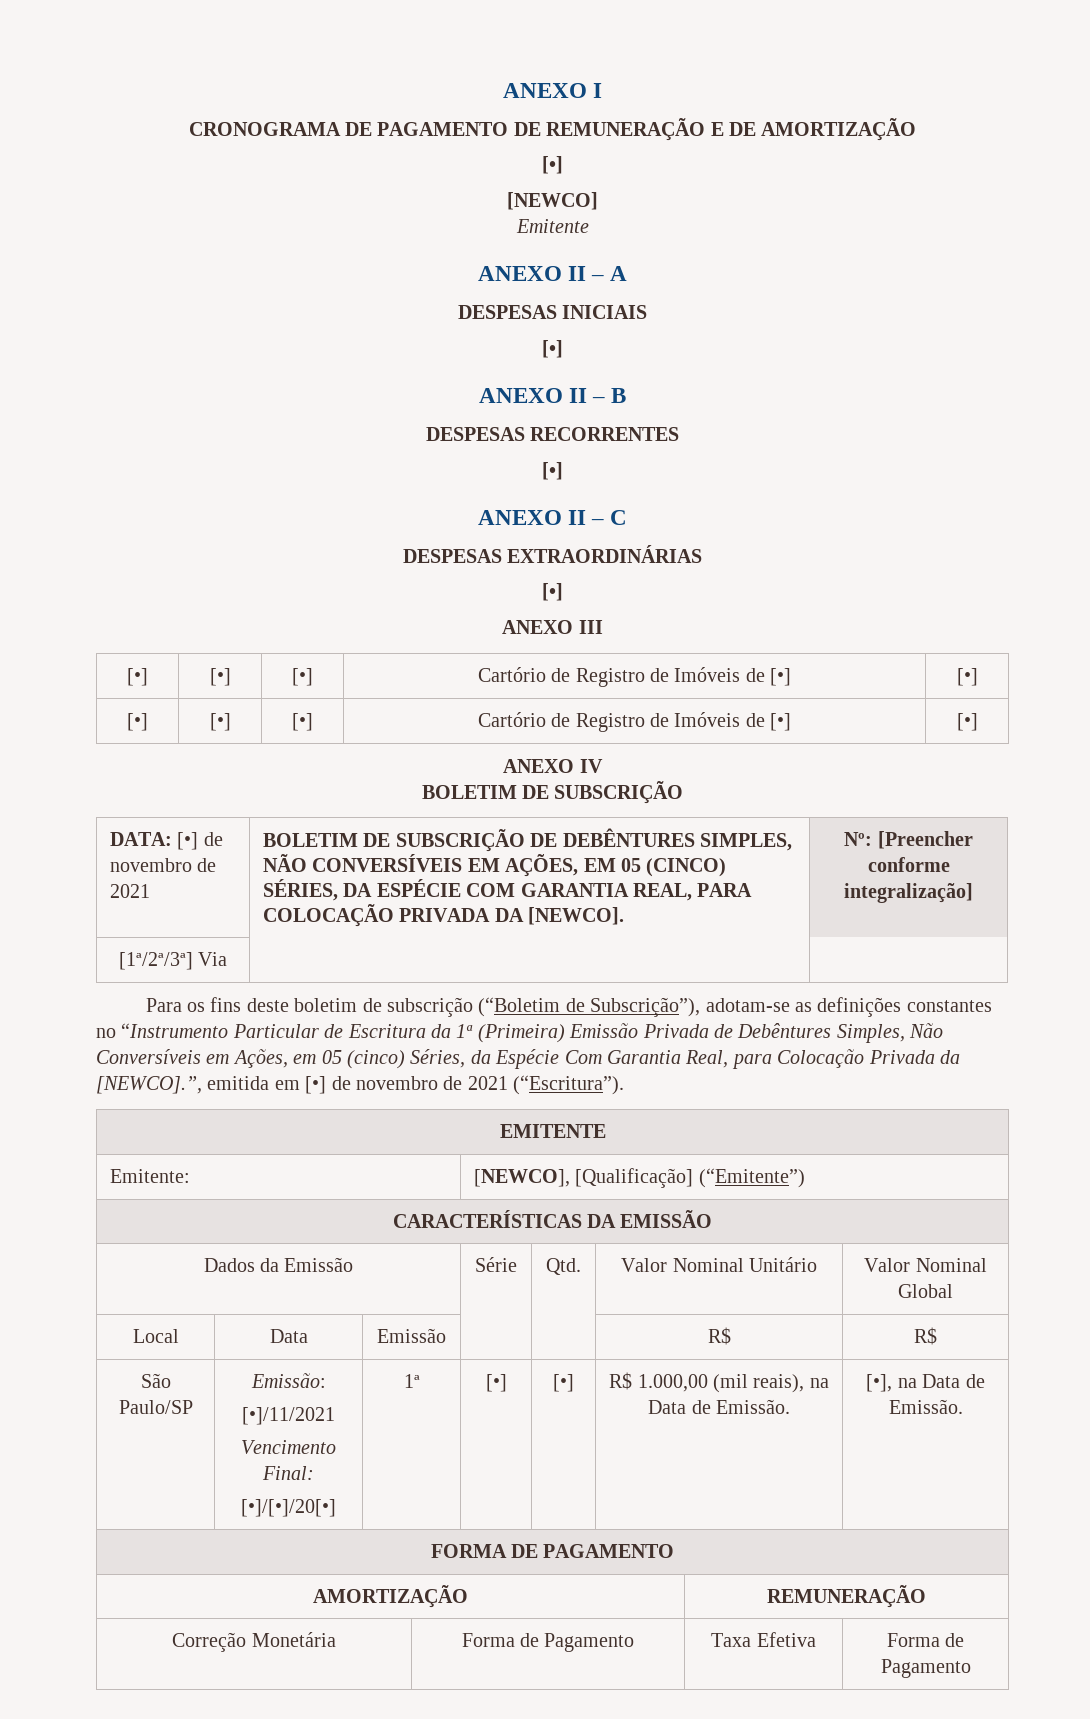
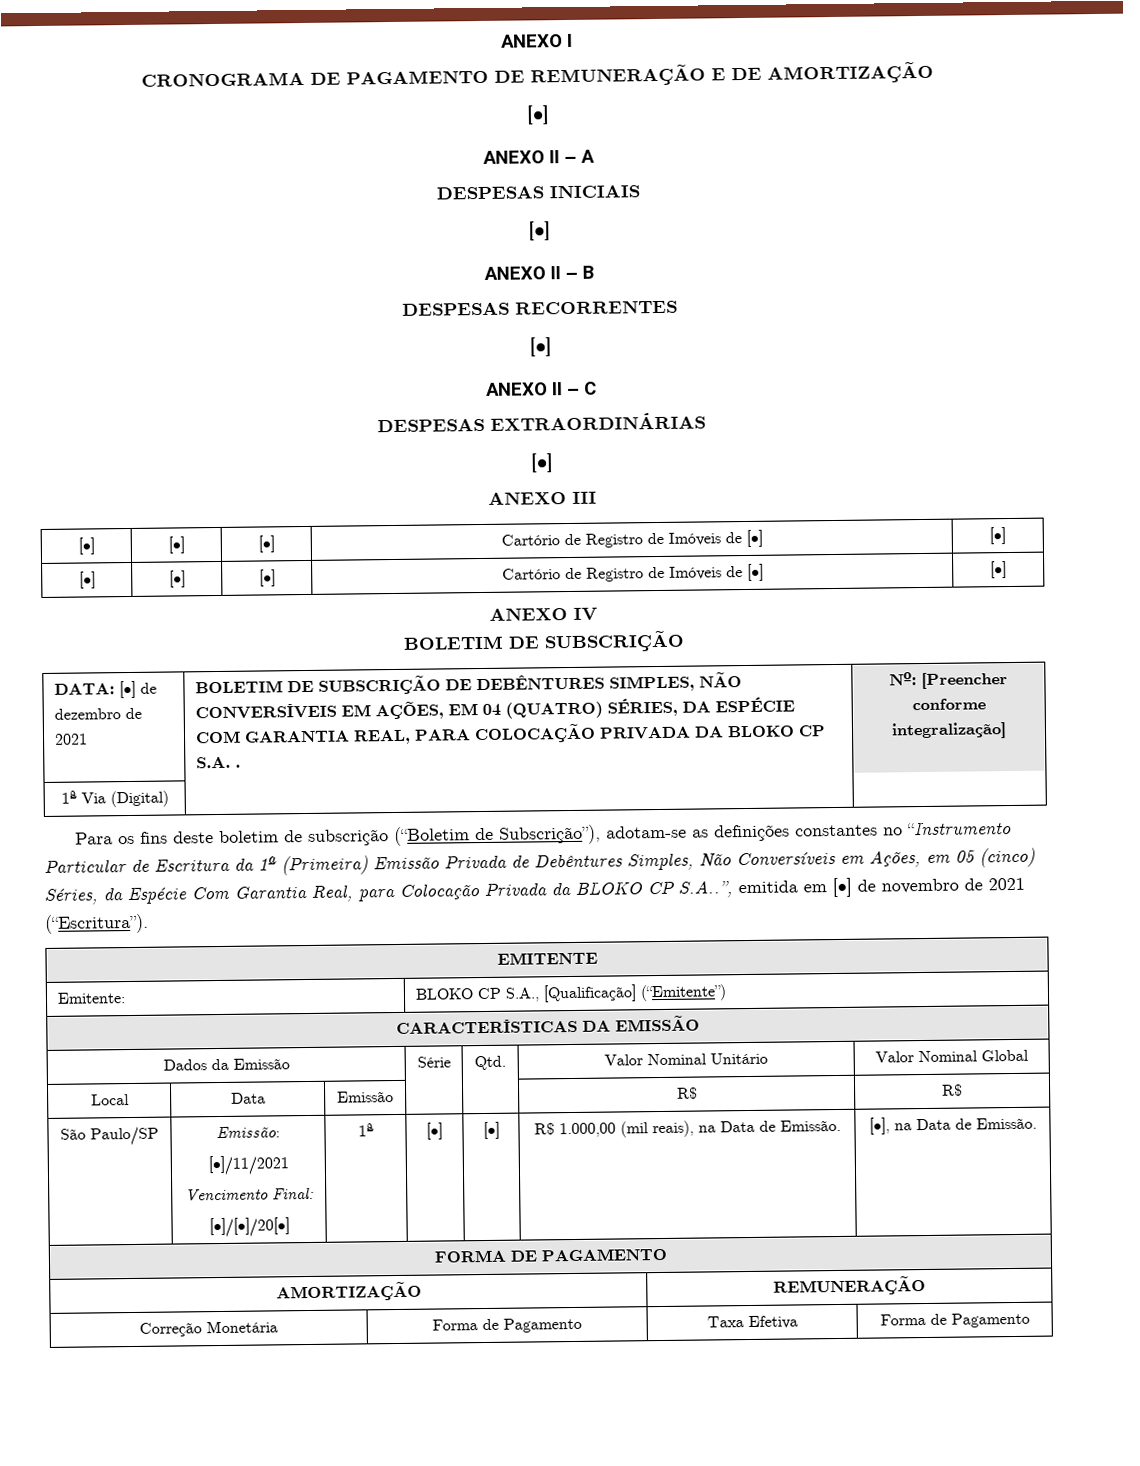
[507,192,598,210] [515,219,589,233] // [NEWCO] // Emitente -> (550, 115) none
[110,858,193,872] novembro -> [53,708,121,720] dezembro
[621,858,727,877] 05 (CINCO) -> [481,701,603,719] 04 (QUATRO)
[528,907,625,925] [NEWCO]. -> [726,725,826,738] [195,756,241,769] BLOKO CP S.A. .
[118,952,193,970] [1ª/2ª/3ª] -> [60,790,78,804] 1ª
(228, 959) none -> [109,790,169,808] (Digital)
[96,1076,202,1094] [NEWCO].”, -> [575,880,733,898] BLOKO CP S.A..”,
[474,1169,571,1187] [NEWCO], -> [414,987,540,1002] BLOKO CP S.A.,

